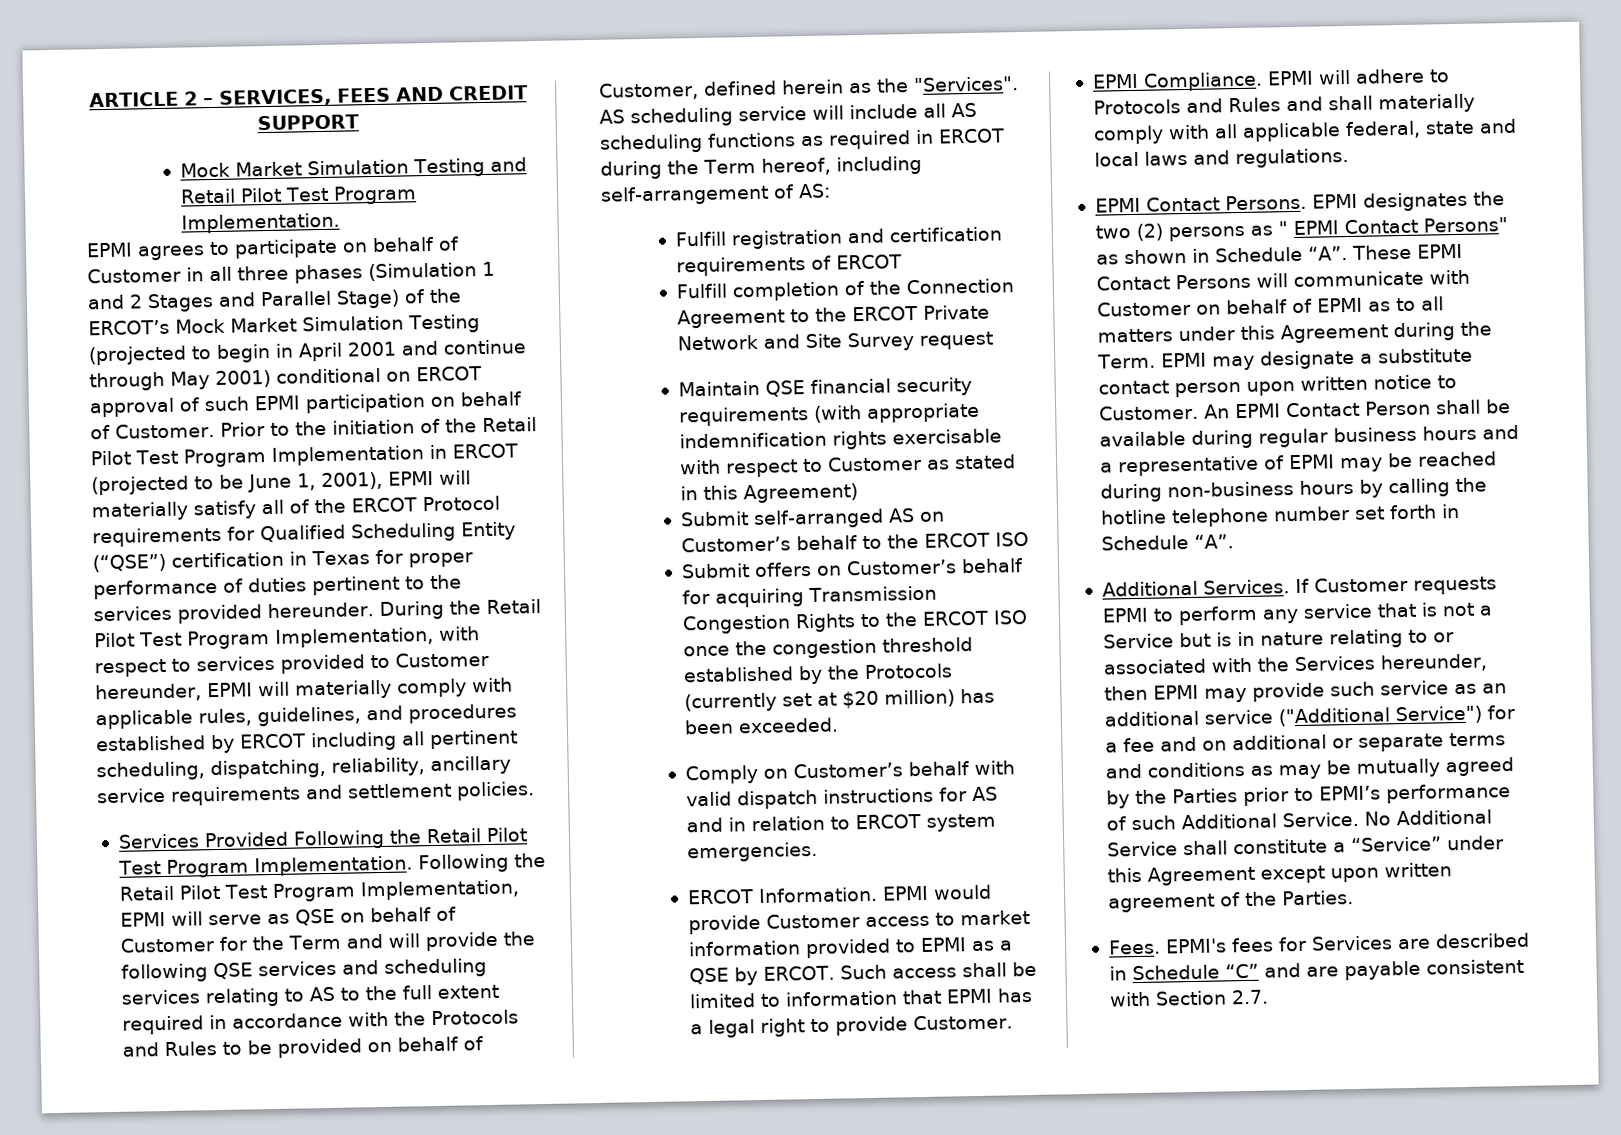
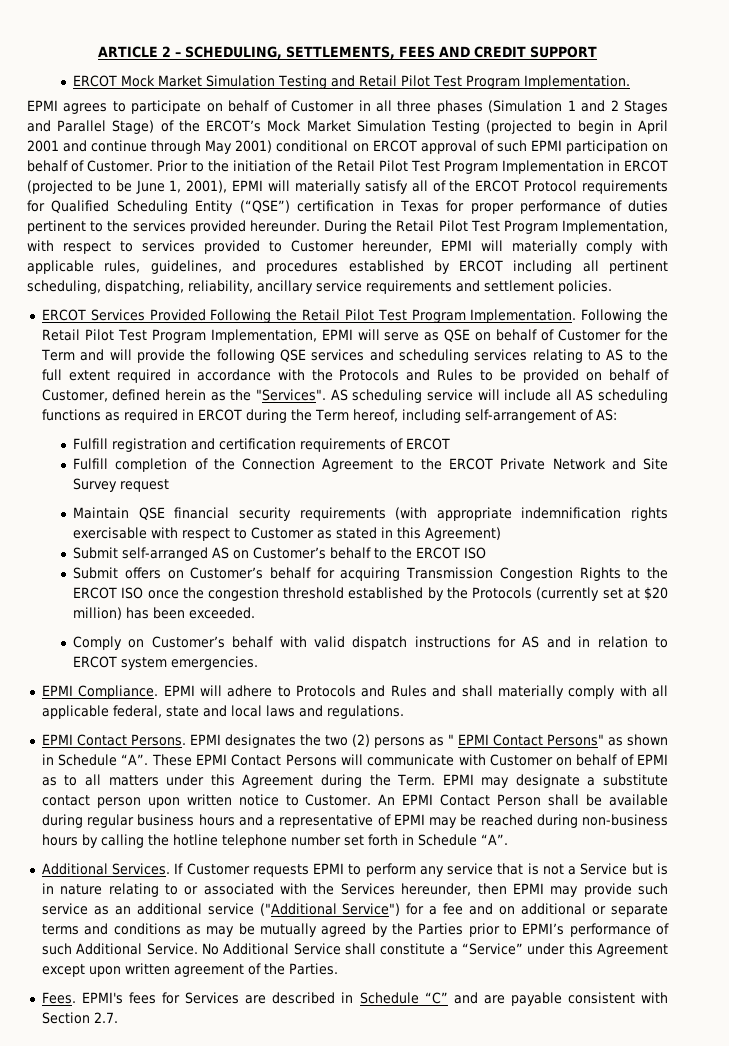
[218,88,332,107] SERVICES, -> [185,46,395,59] SCHEDULING, SETTLEMENTS,
(360, 122) none -> [73,75,118,87] ERCOT
(535, 791) none -> [41,309,86,321] ERCOT
[686,884,992,905] [687,910,1030,935] [687,937,1013,959] [688,961,1037,986] [688,987,1033,1009] [689,1014,1013,1038] // ERCOT Information. EPMI would provide Customer access to market information provided to EPMI as a QSE by ERCOT. Such access shall be limited to information that EPMI has a legal right to provide Customer. -> (259, 663) none

